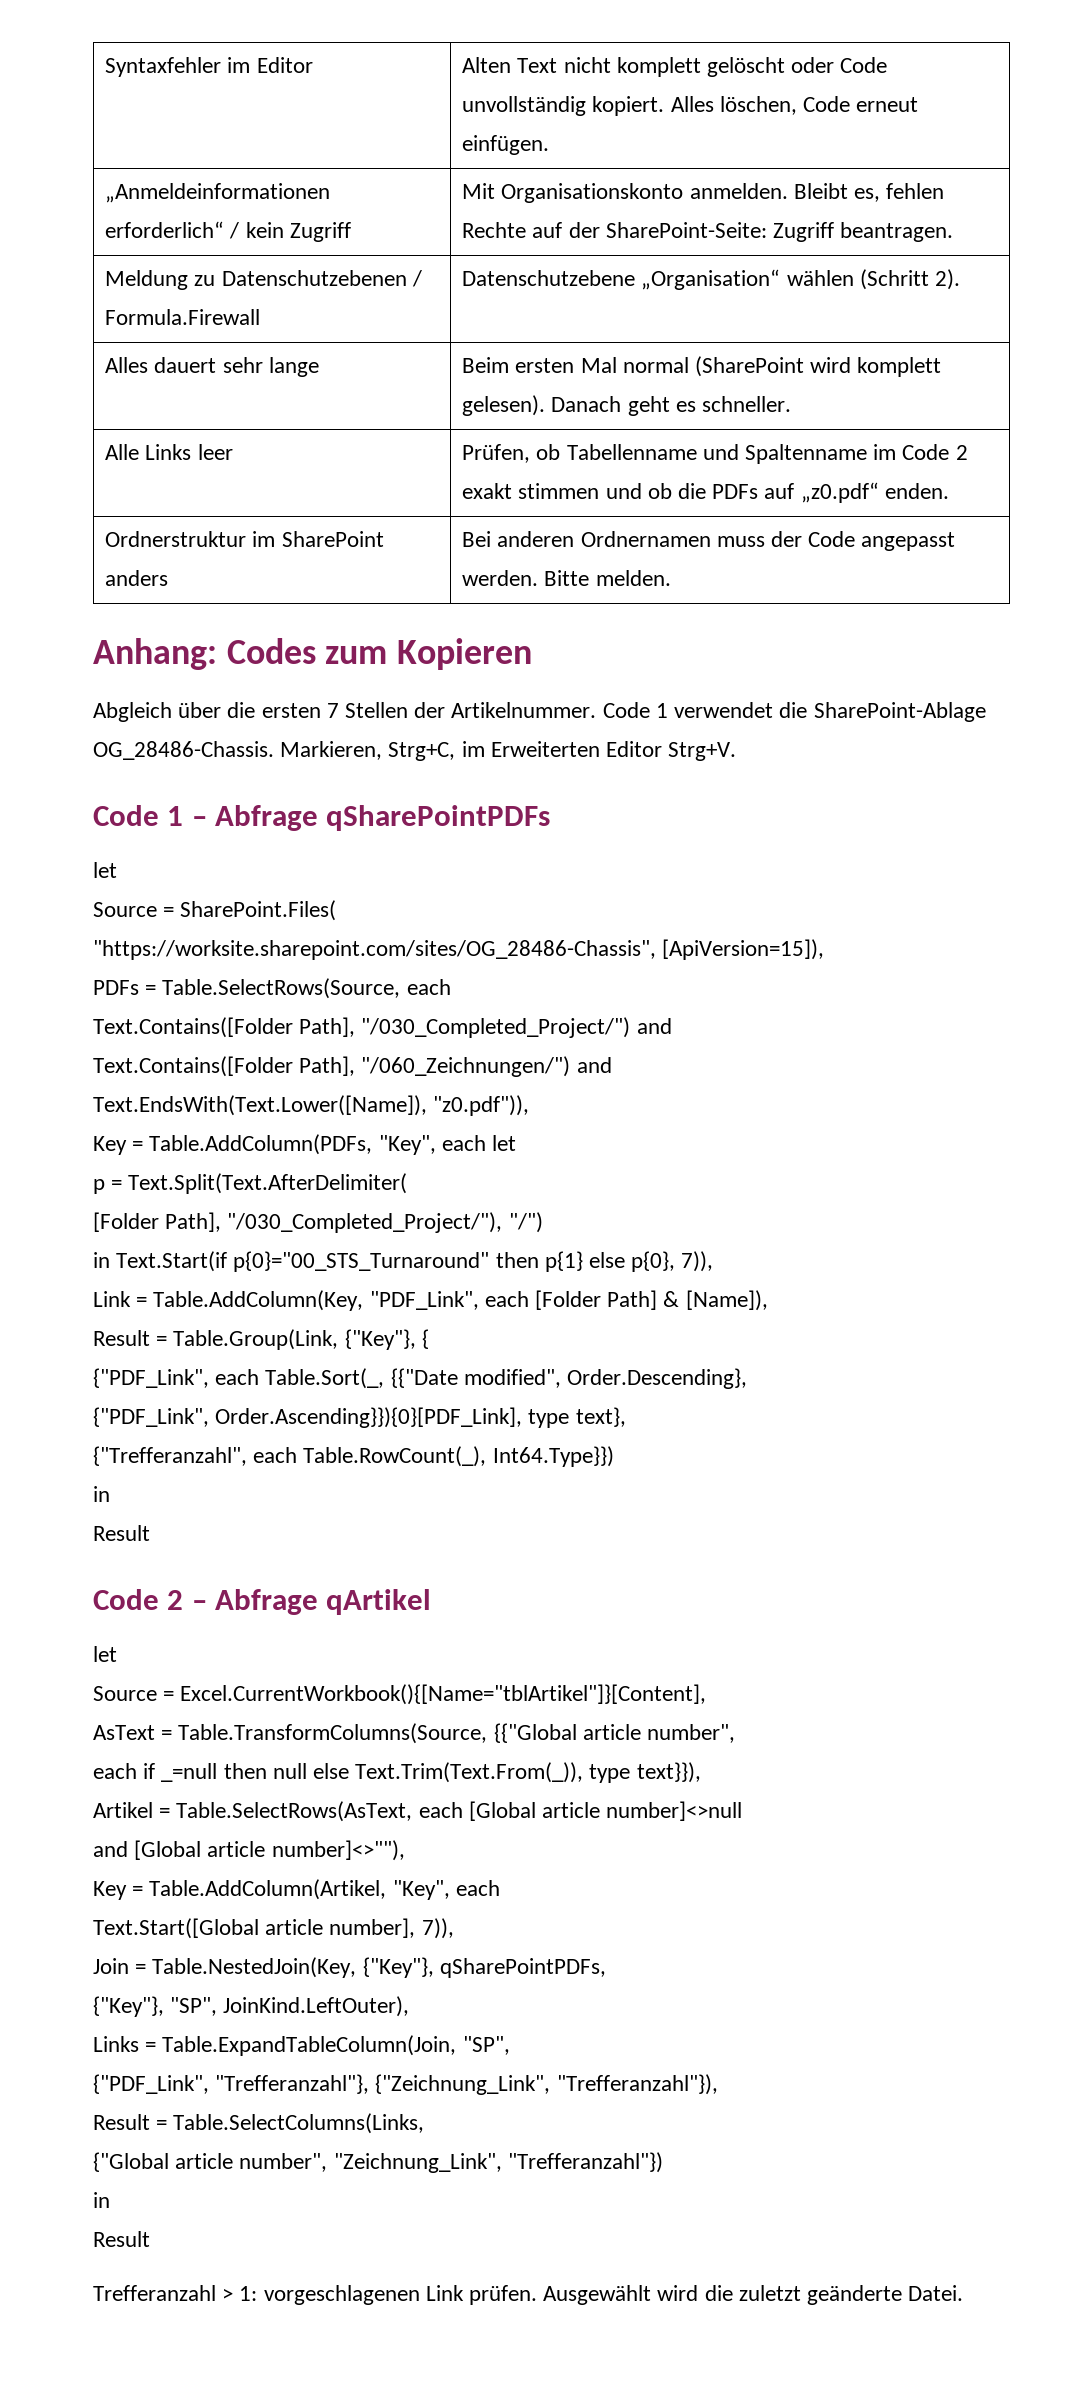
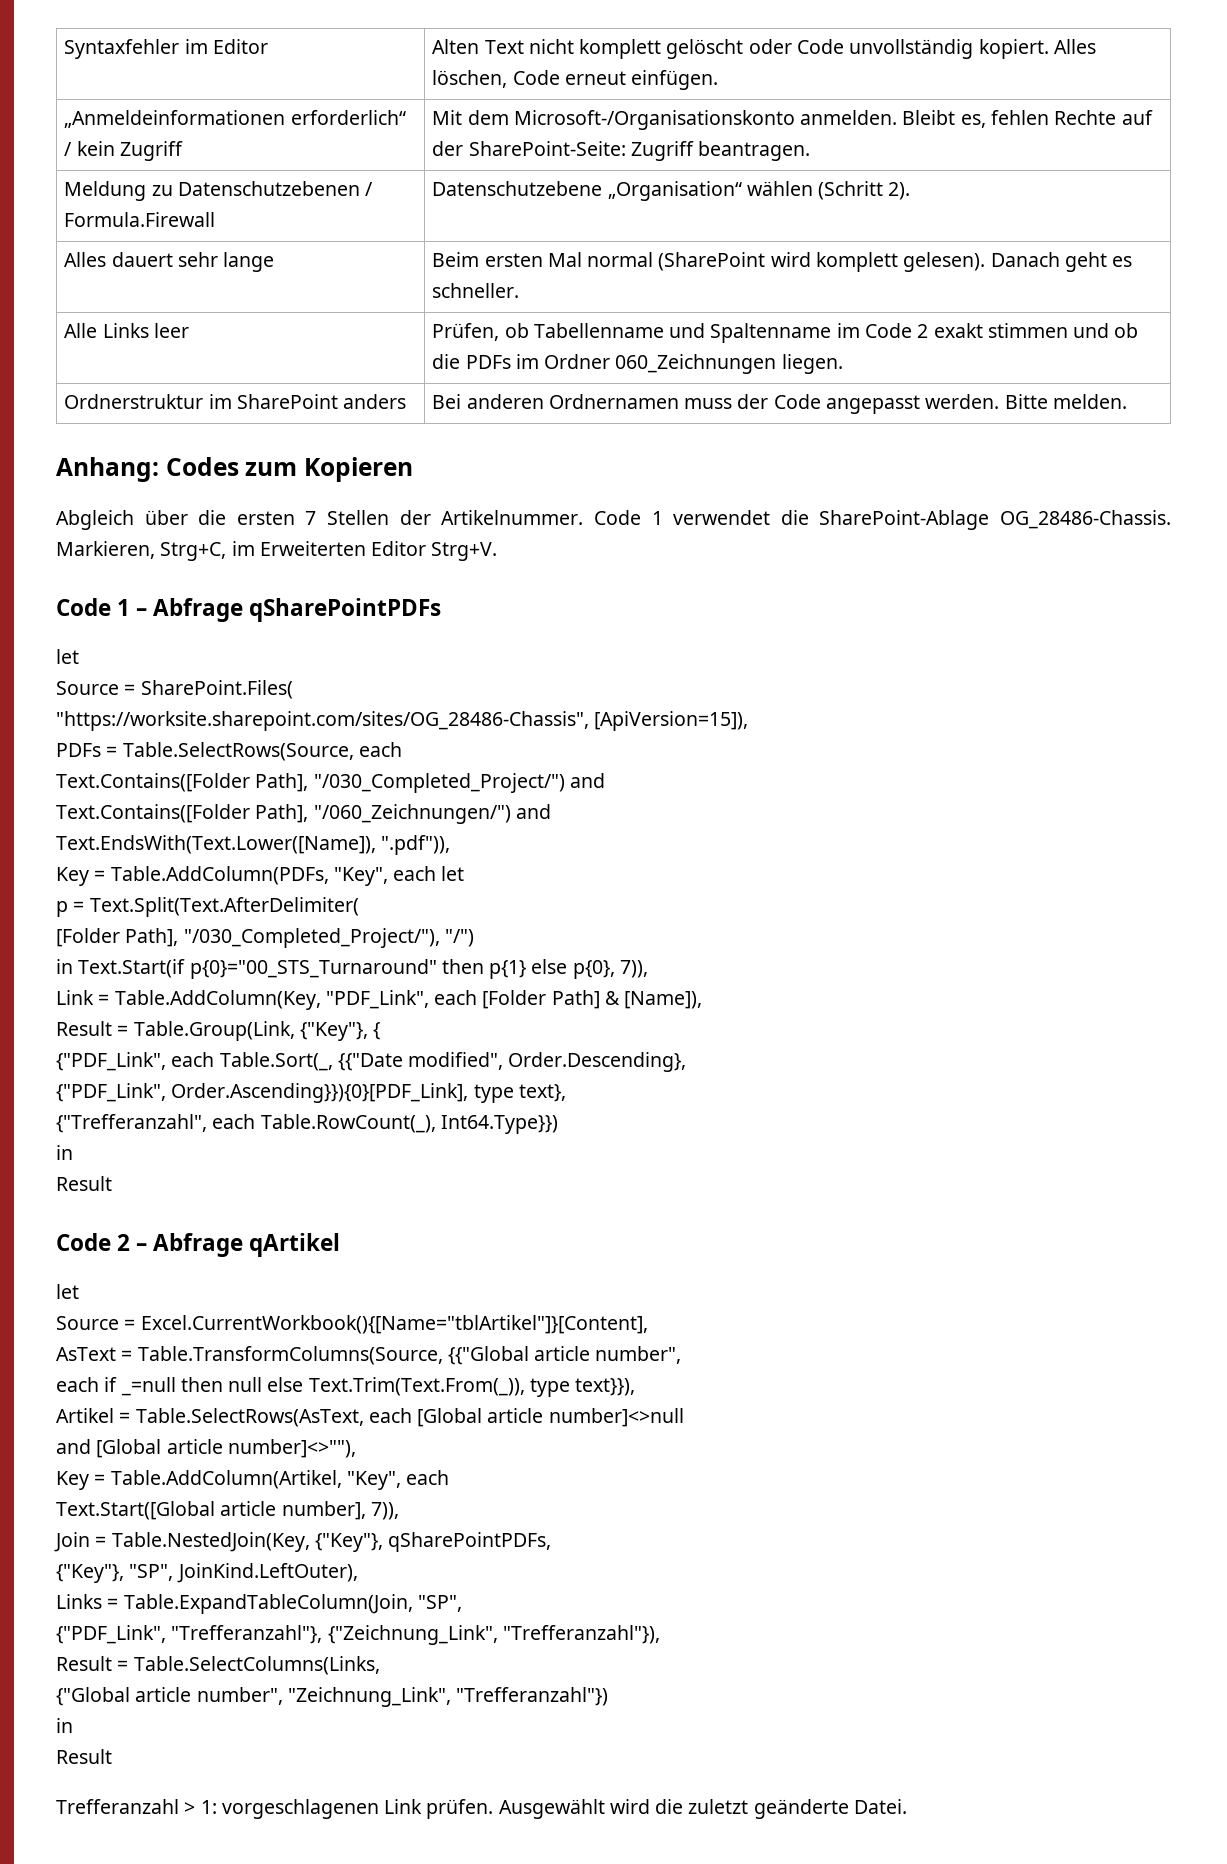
[501,183,684,203] Organisationskonto -> [467,110,795,130] dem Microsoft-/Organisationskonto
[764,482,949,503] auf „z0.pdf“ enden. -> [515,354,843,374] im Ordner 060_Zeichnungen liegen.
[433,1095,530,1116] "z0.pdf")), -> [381,835,451,855] ".pdf")),

